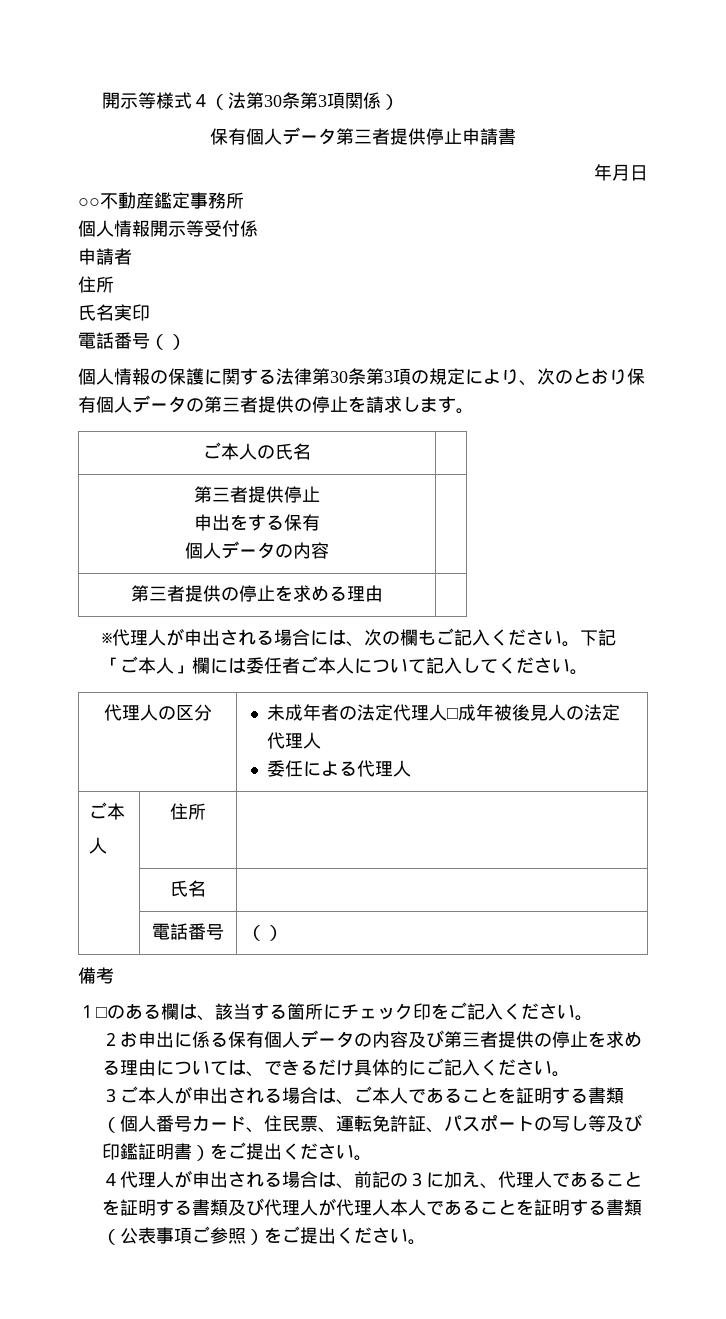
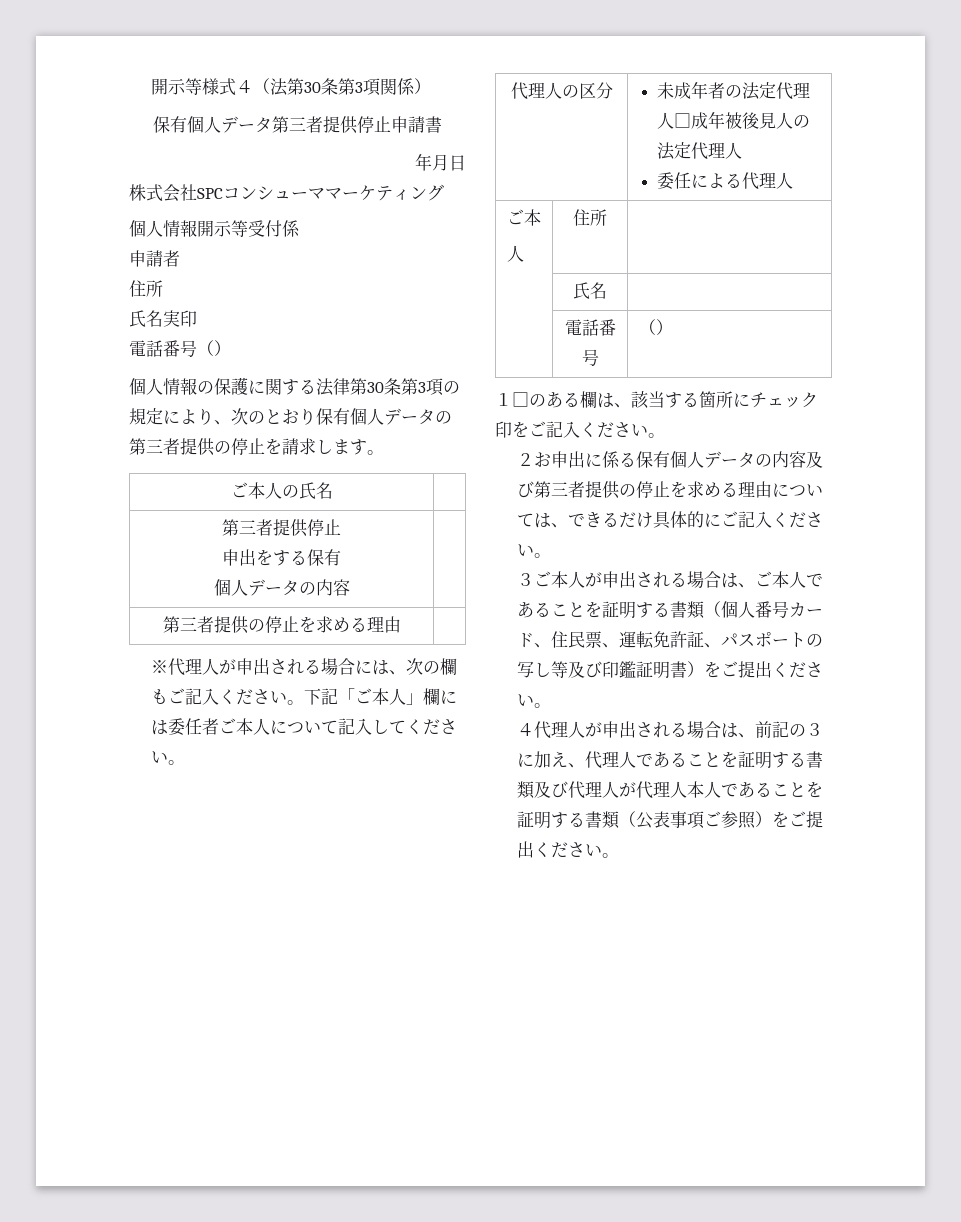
[78,192,244,209] ○○不動産鑑定事務所 -> [129,184,444,202] 株式会社SPCコンシューママーケティング
[78,967,114,984] // 備考 -> (673, 327) none

